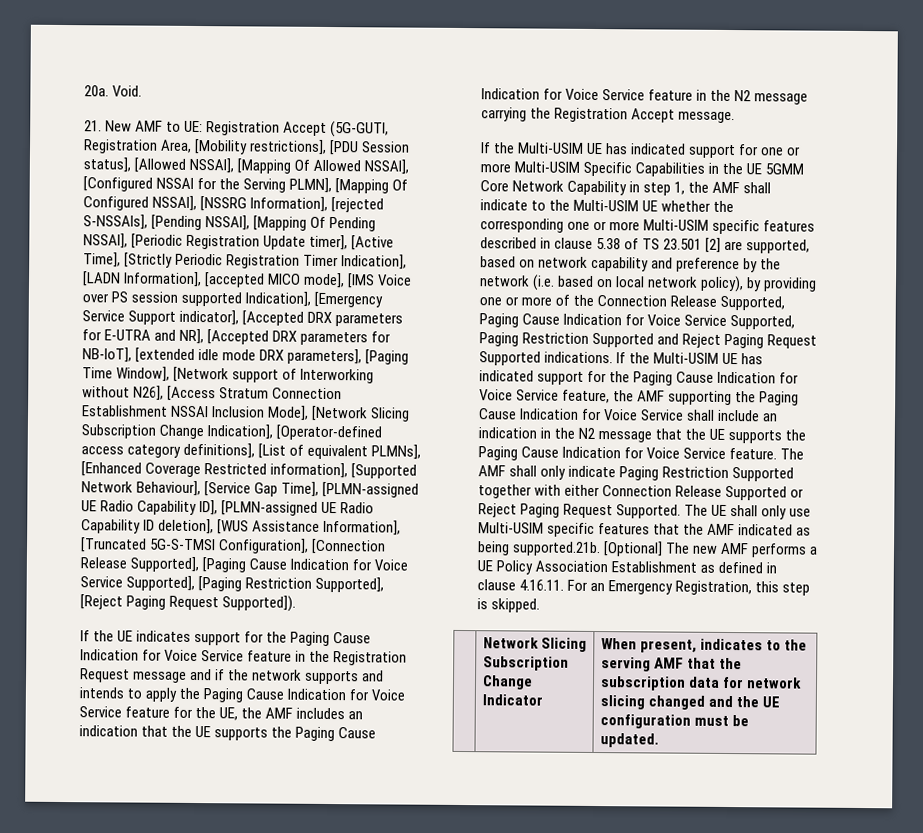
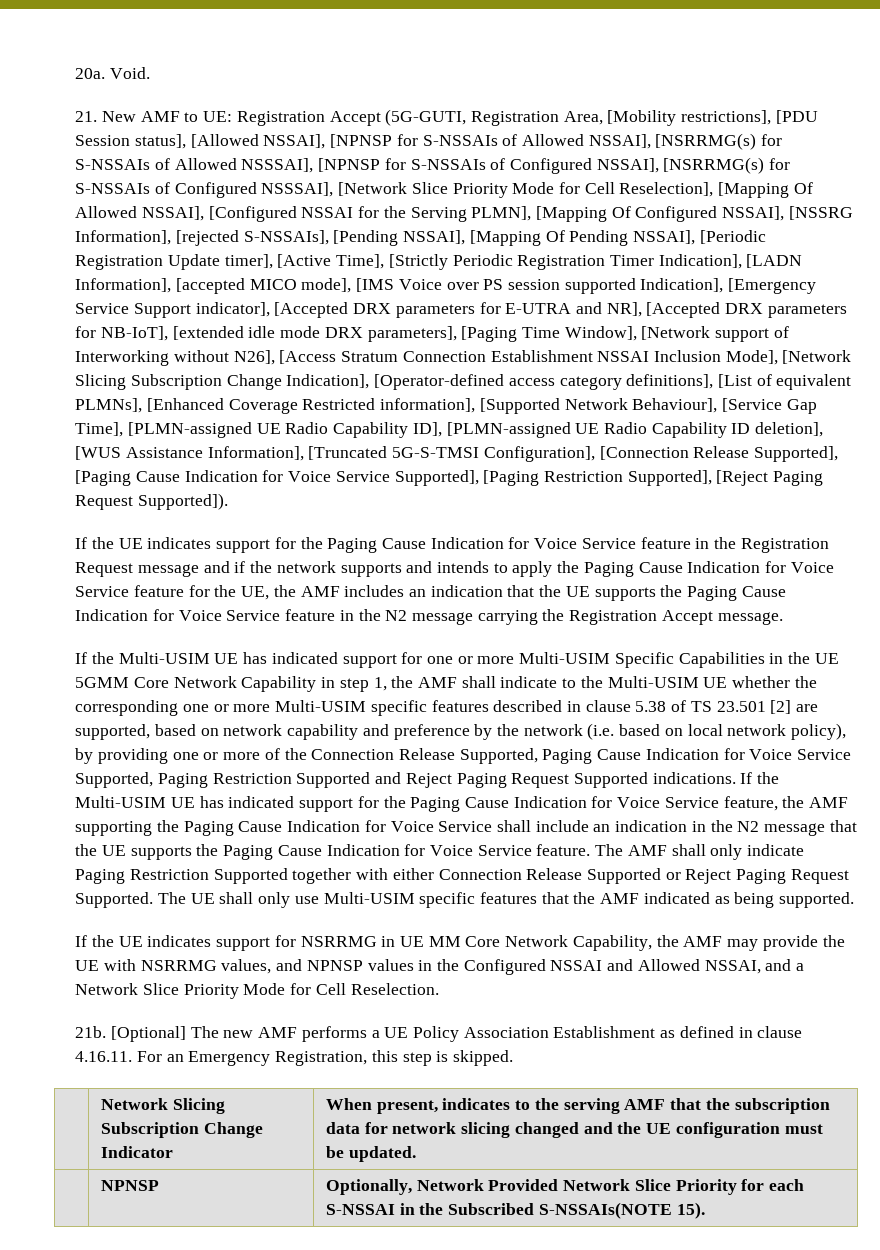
(234, 165) none -> [330,133,783,150] [75,157,791,174] [75,182,714,198] [NPNSP for S-NSSAIs of Allowed NSSAI], [NSRRMG(s) for S-NSSAIs of Allowed NSSSAI], [NPNSP for S-NSSAIs of Configured NSSAI], [NSRRMG(s) for S-NSSAIs of Configured NSSSAI], [Network Slice Priority Mode for Cell Reselection],
[511,541,601,557] supported.21b. -> [779,892,855,908] [75,935,845,951] [75,959,805,975] [75,983,439,999] [75,1026,107,1038] supported. // If the UE indicates support for NSRRMG in UE MM Core Network Capability, the AMF may provide the UE with NSRRMG values, and NPNSP values in the Configured NSSAI and Allowed NSSAI, and a Network Slice Priority Mode for Cell Reselection. // 21b.
(659, 740) none -> [101,1180,160,1191] [326,1179,805,1195] [326,1202,705,1219] // | NPNSP | Optionally, Network Provided Network Slice Priority for each S-NSSAI in the Subscribed S-NSSAIs(NOTE 15).

